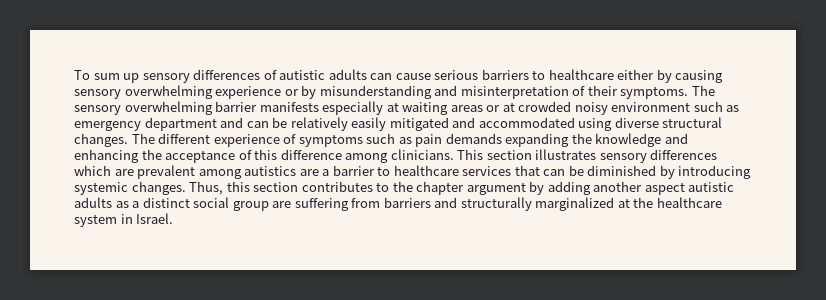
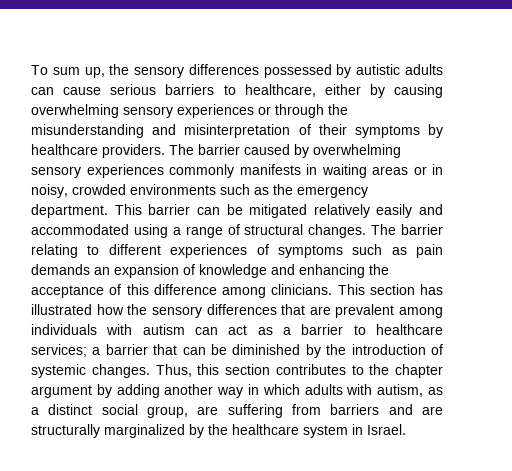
[123,69,277,83] up sensory differences of -> [84,64,352,78] up, the sensory differences possessed by
[548,69,614,80] healthcare -> [244,84,316,97] healthcare,
[74,85,317,99] sensory overwhelming experience or by -> [31,104,348,118] overwhelming sensory experiences or through the
[620,85,715,99] [74,101,740,115] [74,117,288,131] symptoms. The sensory overwhelming barrier manifests especially at waiting areas or at crowded noisy environment such as emergency department and can be -> [354,124,444,138] [31,144,401,158] [31,164,443,178] [31,184,368,198] [31,204,308,218] symptoms by healthcare providers. The barrier caused by overwhelming sensory experiences commonly manifests in waiting areas or in noisy, crowded environments such as the emergency department. This barrier can be mitigated
[389,117,449,131] mitigated -> (413, 211) none
[614,117,723,128] [74,133,280,147] diverse structural changes. The different experience -> [172,224,443,238] [31,244,248,258] a range of structural changes. The barrier relating to different experiences
[505,133,592,147] expanding the -> [94,264,195,278] an expansion of
[535,149,718,163] [74,165,111,176] illustrates sensory differences which -> [420,284,443,295] [31,304,306,318] has illustrated how the sensory differences that
[244,166,319,176] autistics are -> [31,324,273,335] individuals with autism can act as
[462,166,512,176] services -> [31,344,148,357] services; a barrier
[678,165,752,179] introducing -> [326,344,443,355] the introduction of
[644,182,735,195] [74,197,112,208] aspect autistic adults -> [217,384,424,398] way in which adults with autism,
[232,201,269,211] group -> [147,406,188,418] group,
(458, 202) none -> [421,406,443,415] are
[617,199,630,208] at -> [189,424,204,438] by

